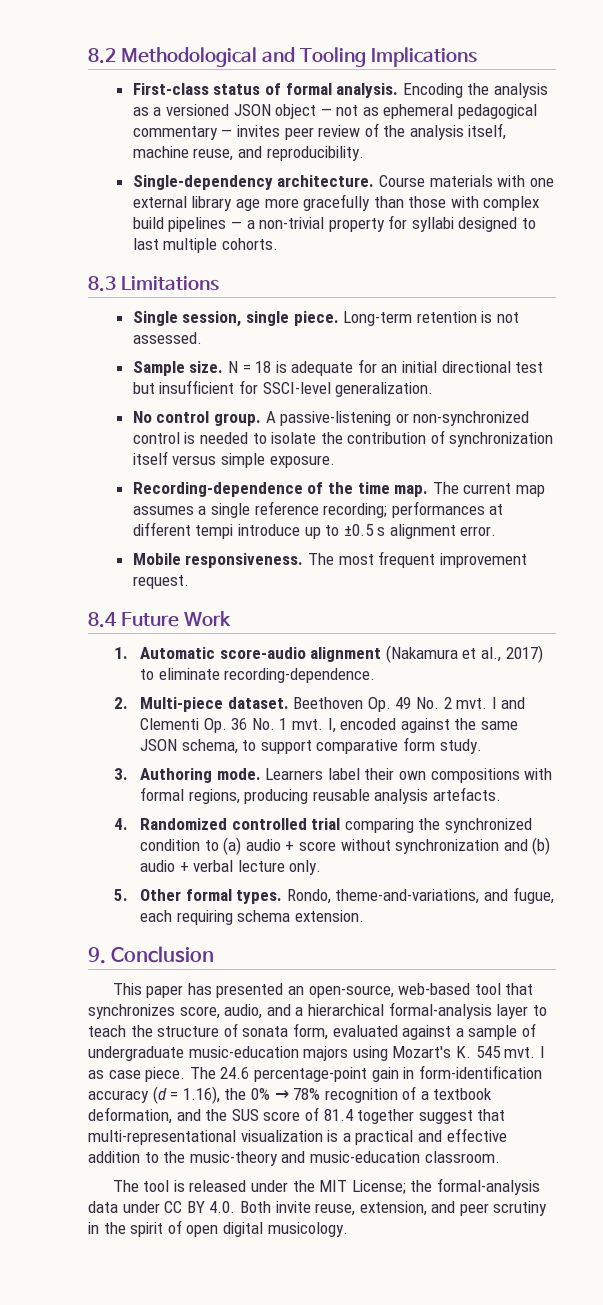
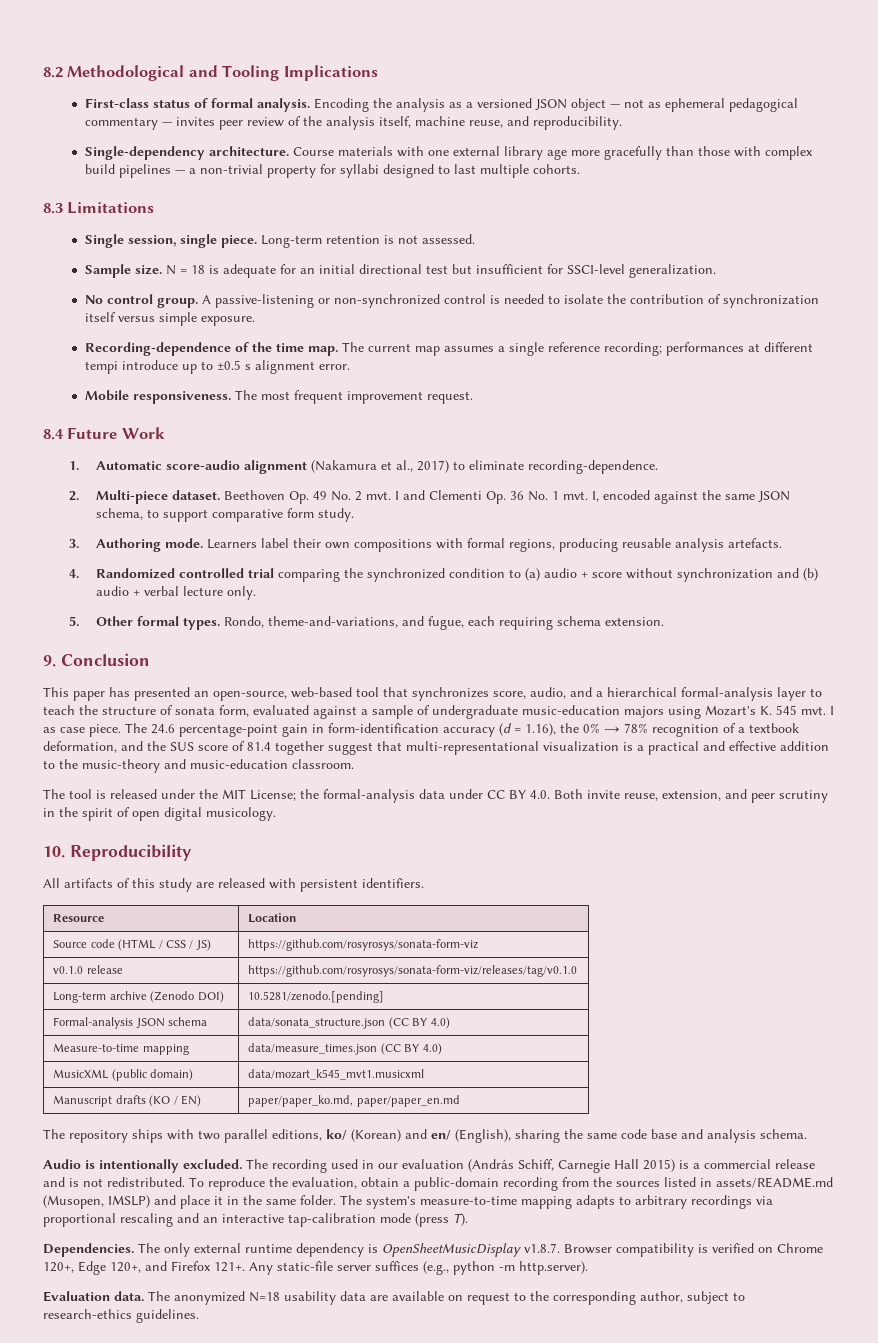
(348, 1229) none -> [43,844,192,861] [43,878,424,892] [53,914,105,922] [248,913,298,923] [53,939,211,951] [248,939,479,951] [53,965,123,974] [248,965,578,977] [53,991,224,1003] [248,991,385,1003] [53,1017,208,1029] [248,1017,450,1029] [53,1043,189,1055] [248,1043,442,1055] [53,1069,194,1081] [248,1069,425,1080] [53,1095,201,1107] [248,1095,460,1107] [43,1129,807,1143] [43,1159,815,1173] [43,1177,833,1191] [43,1195,773,1209] [43,1213,468,1227] [43,1243,823,1257] [43,1261,588,1275] [43,1291,745,1305] [43,1309,199,1323] // 10. Reproducibility // All artifacts of this study are released with persistent identifiers. // Resource | Location // Source code (HTML / CSS / JS) | https://github.com/rosyrosys/sonata-form-viz // v0.1.0 release | https://github.com/rosyrosys/sonata-form-viz/releases/tag/v0.1.0 // Long-term archive (Zenodo DOI) | 10.5281/zenodo.[pending] // Formal-analysis JSON schema | data/sonata_structure.json (CC BY 4.0) // Measure-to-time mapping | data/measure_times.json (CC BY 4.0) // MusicXML (public domain) | data/mozart_k545_mvt1.musicxml // Manuscript drafts (KO / EN) | paper/paper_ko.md, paper/paper_en.md // The repository ships with two parallel editions, ko/ (Korean) and en/ (English), sharing the same code base and analysis schema. // Audio is intentionally excluded. The recording used in our evaluation (András Schiff, Carnegie Hall 2015) is a commercial release and is not redistributed. To reproduce the evaluation, obtain a public-domain recording from the sources listed in assets/README.md (Musopen, IMSLP) and place it in the same folder. The system's measure-to-time mapping adapts to arbitrary recordings via proportional rescaling and an interactive tap-calibration mode (press T). // Dependencies. The only external runtime dependency is OpenSheetMusicDisplay v1.8.7. Browser compatibility is verified on Chrome 120+, Edge 120+, and Firefox 121+. Any static-file server suffices (e.g., python -m http.server). // Evaluation data. The anonymized N=18 usability data are available on request to the corresponding author, subject to research-ethics guidelines.

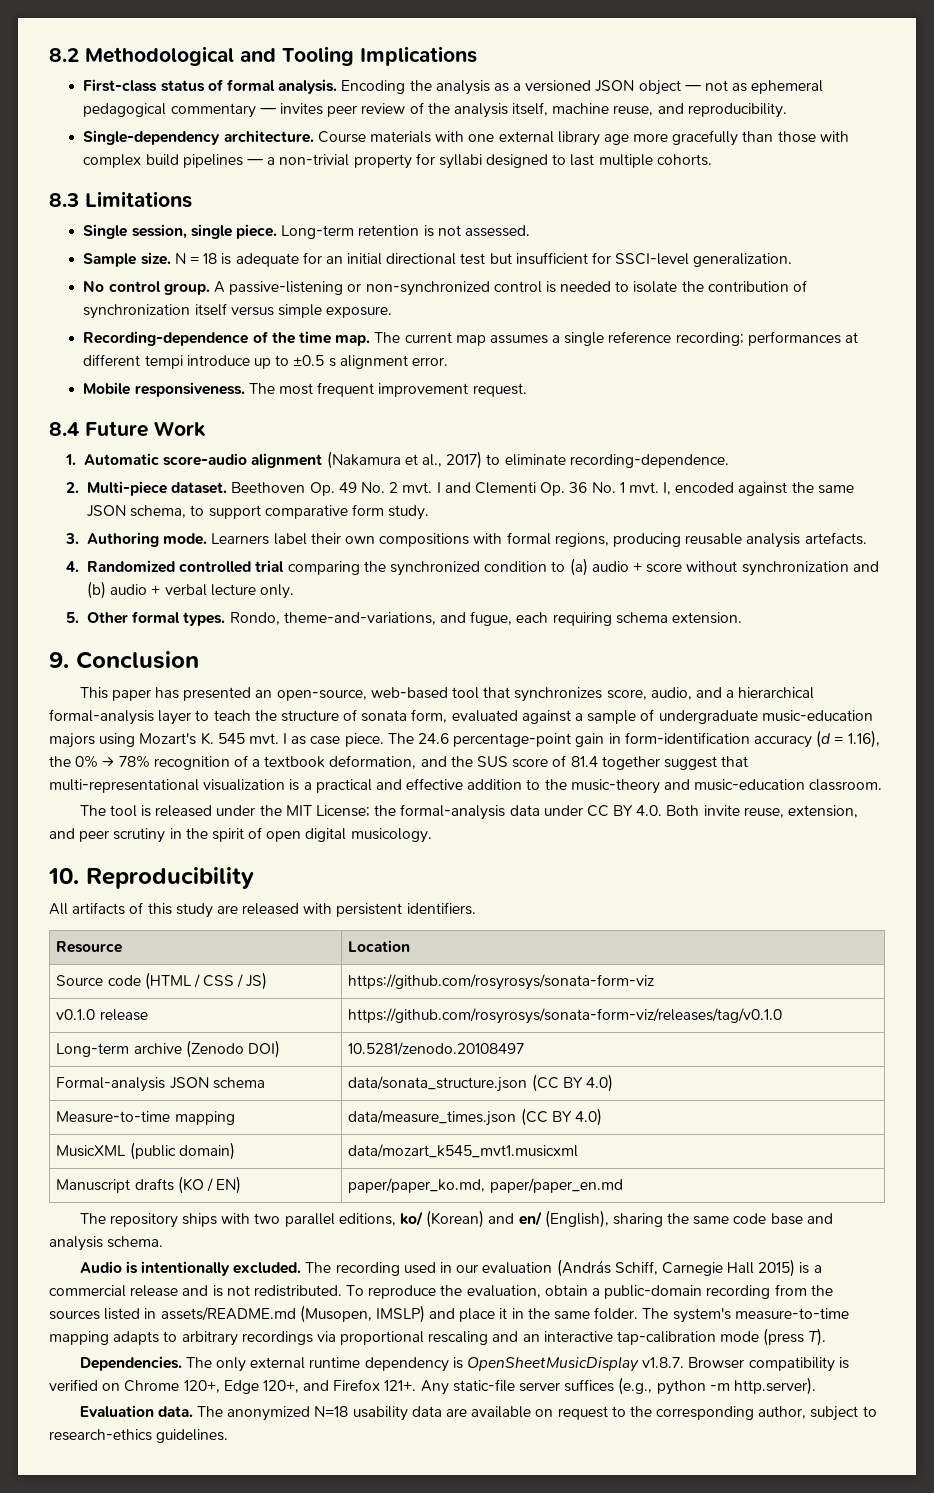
[248,991,385,1003] 10.5281/zenodo.[pending] -> [348,1042,525,1056] 10.5281/zenodo.20108497

